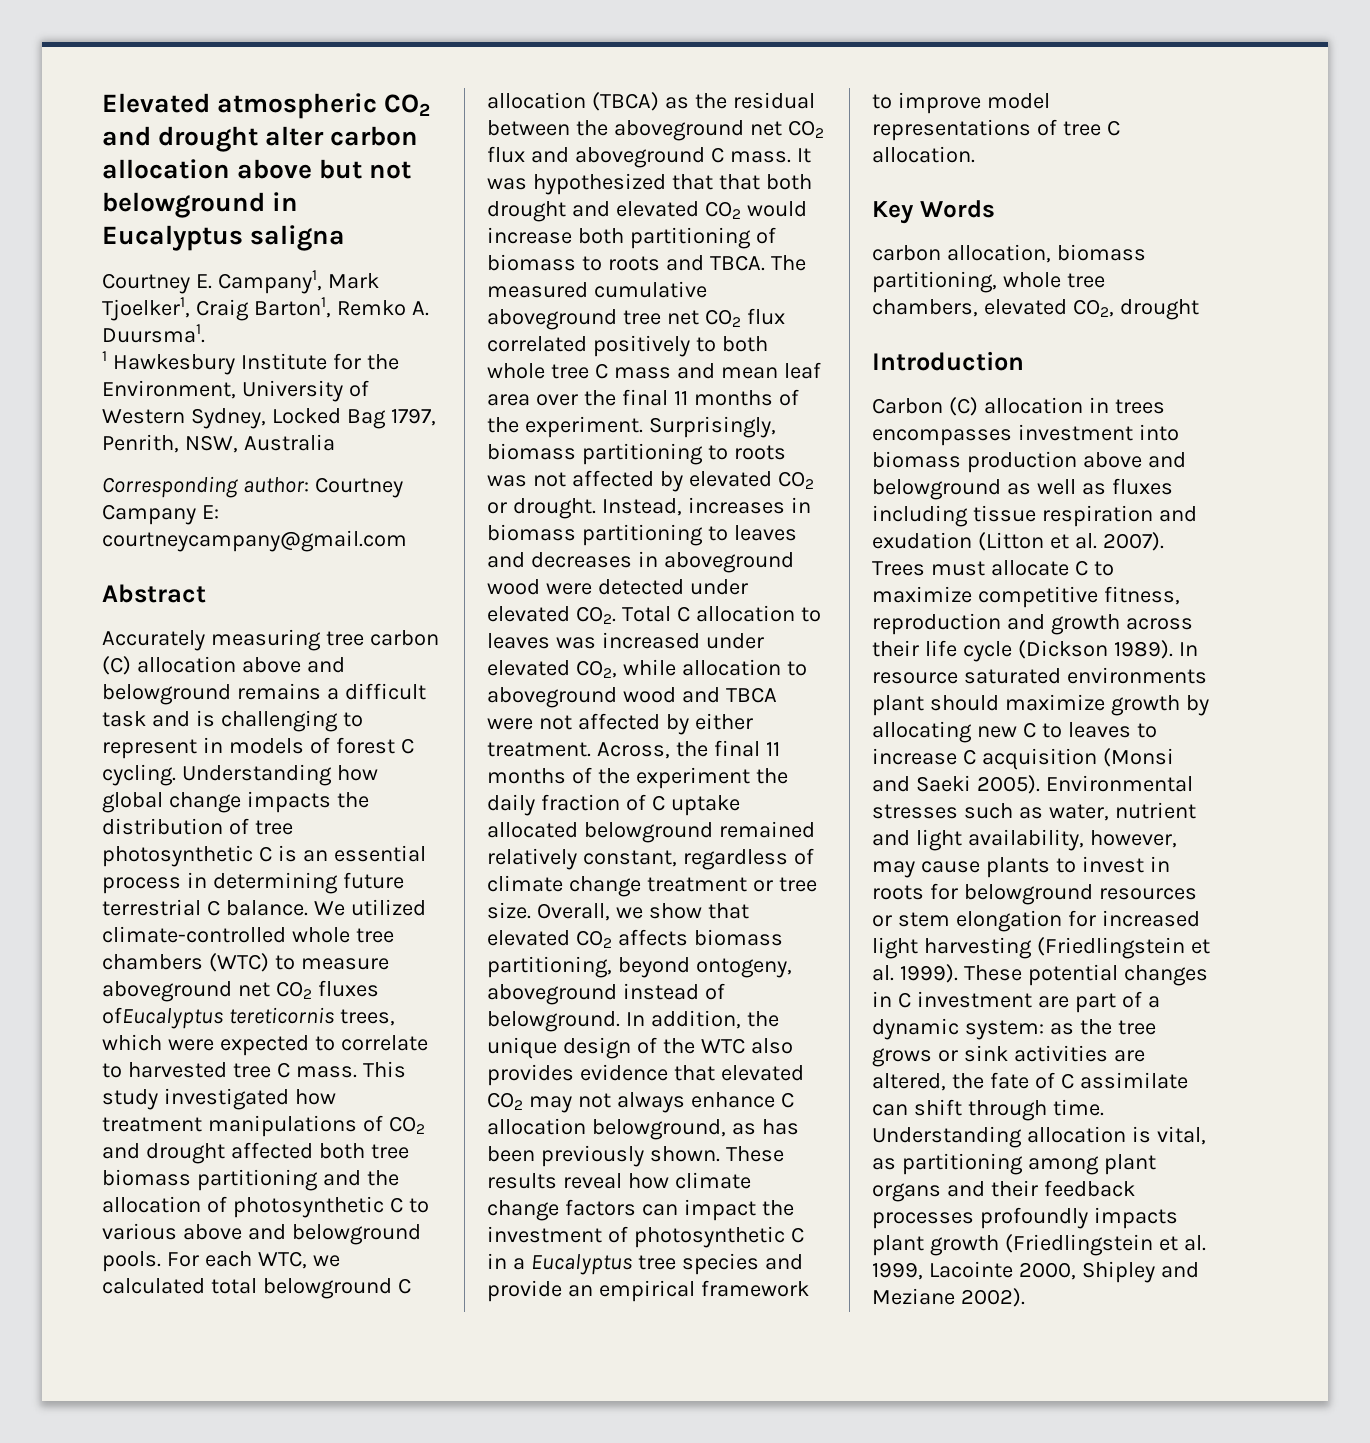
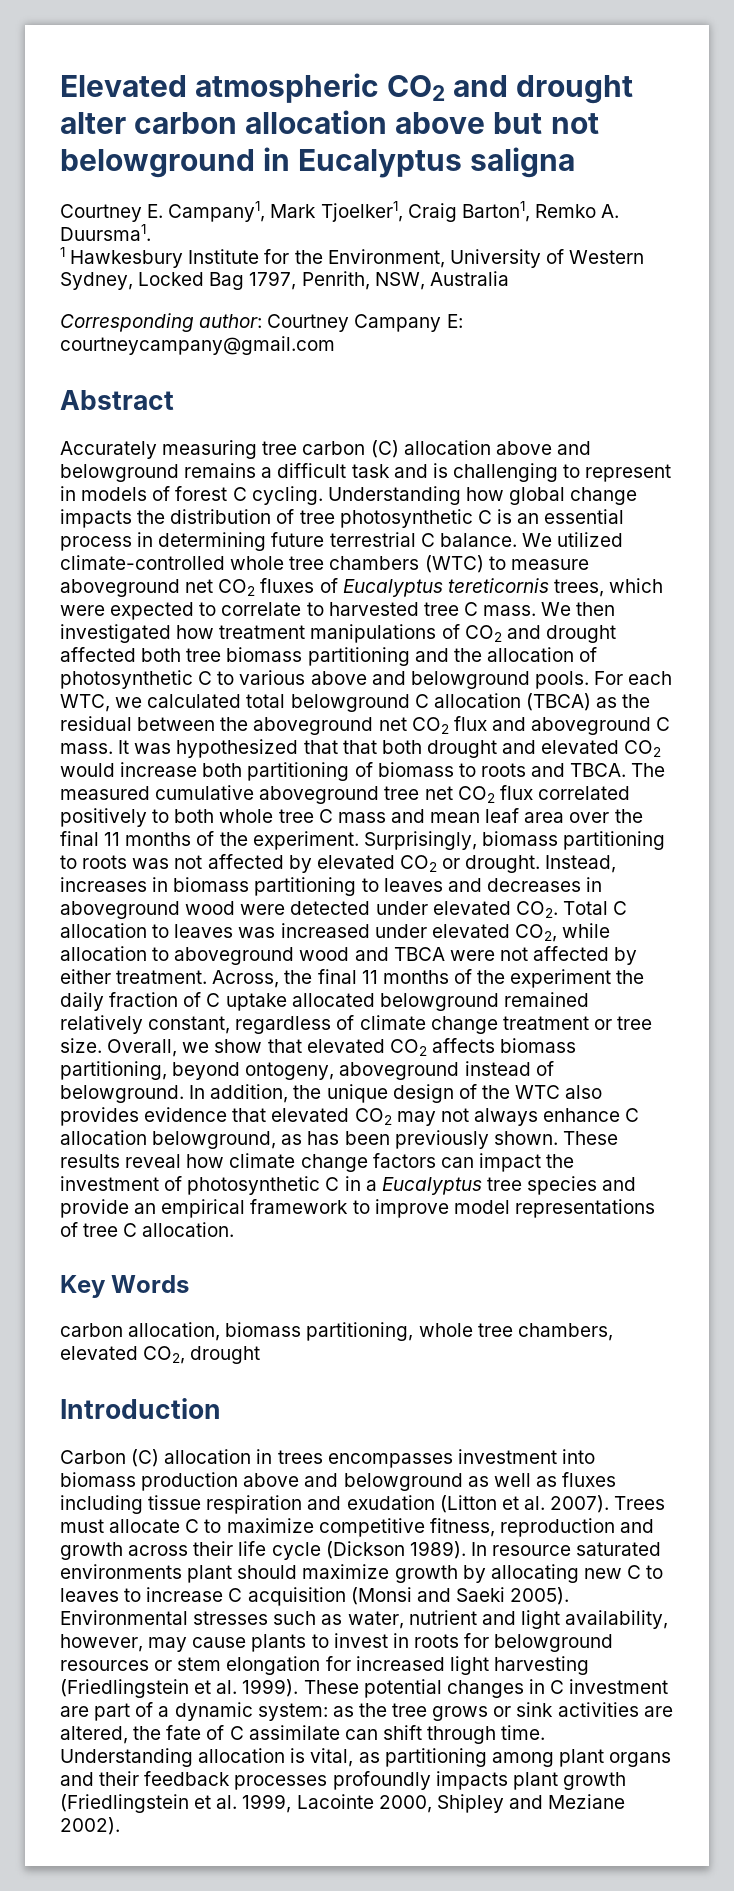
[102,1007,223,1029] ofEucalyptus -> [319,578,443,597] of Eucalyptus
[362,1061,406,1078] [102,1089,158,1110] This study -> [541,602,616,616] We then

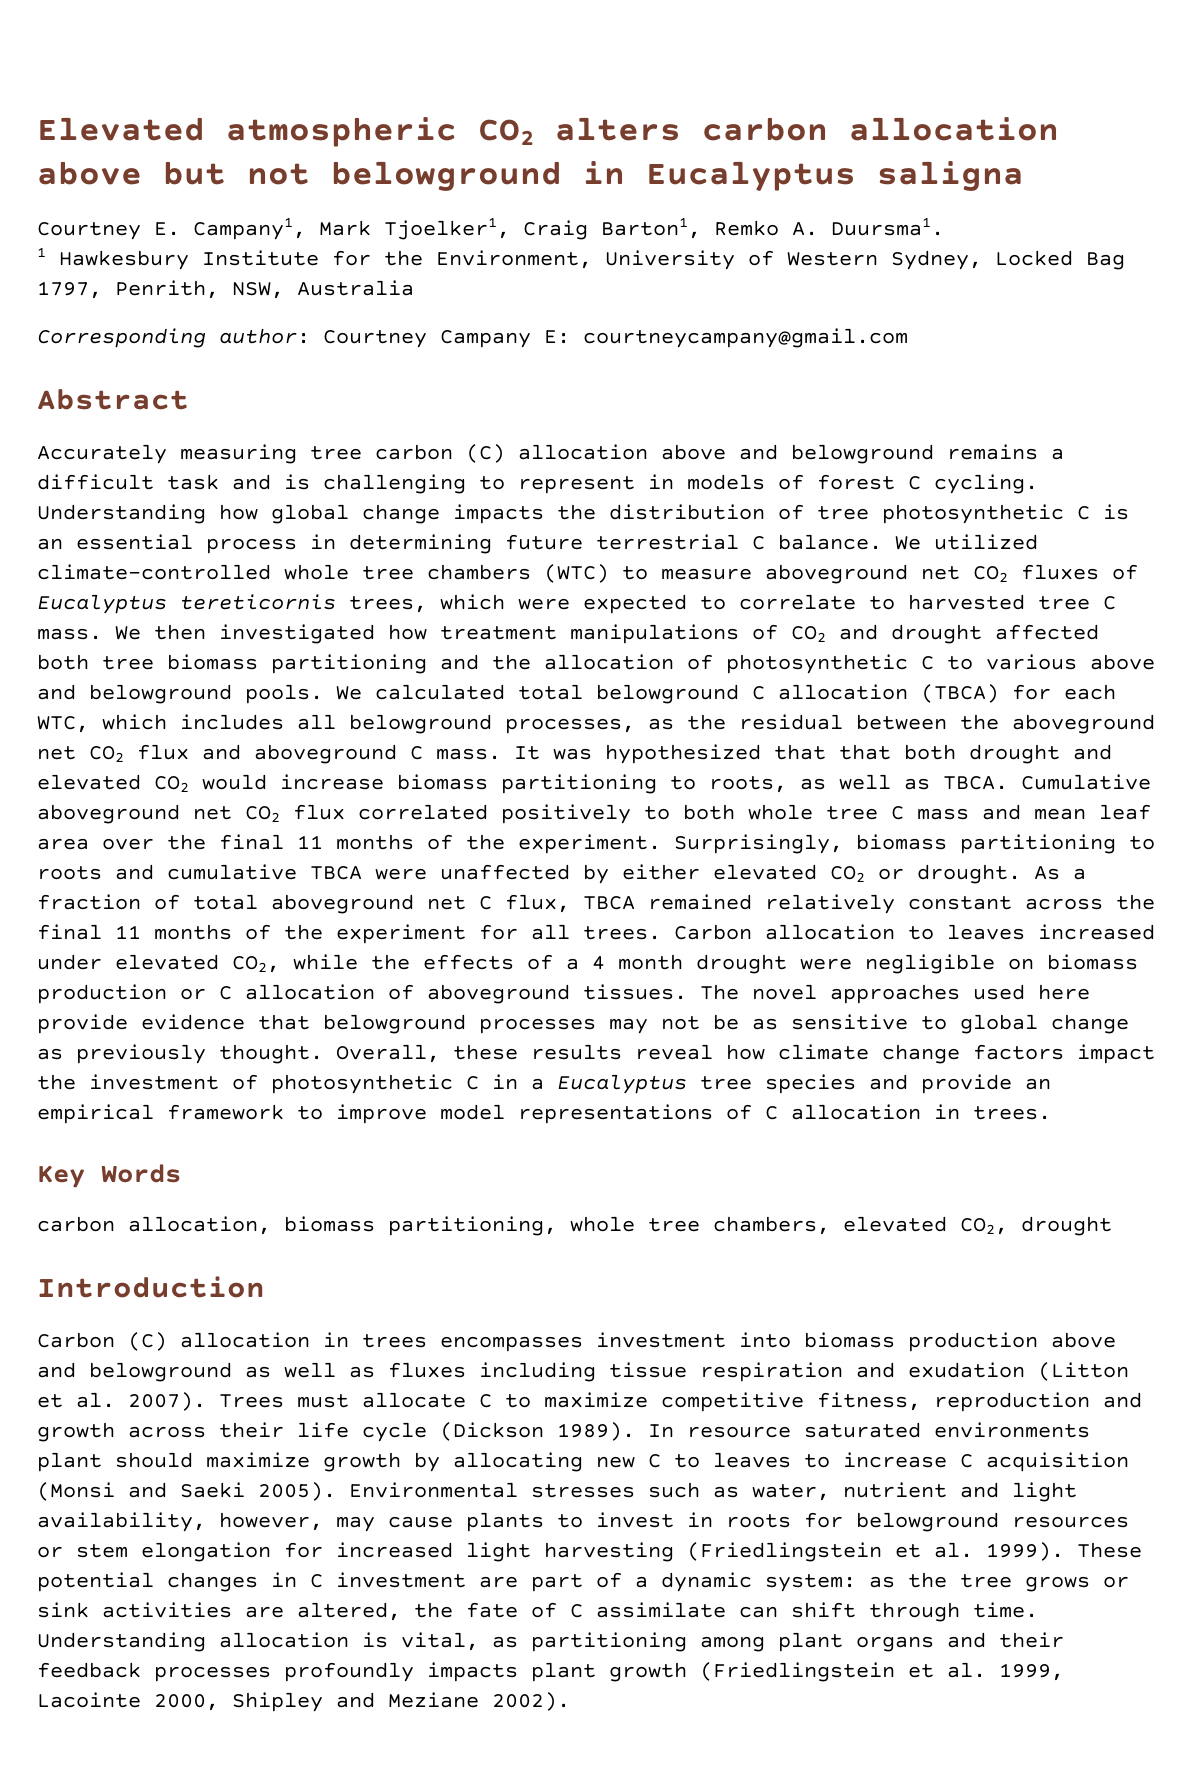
[453,75,634,104] [60,112,126,134] and drought alter -> [555,117,681,141] alters
[594,671,673,685] [60,694,143,712] For each WTC, we -> [336,686,362,700] We
(591, 702) none -> [1012,684,1116,700] [37,714,635,734] for each WTC, which includes all belowground processes,
[202,762,666,781] [60,785,420,804] both partitioning of biomass to roots and TBCA. The measured cumulative aboveground tree -> [397,774,1151,794] [37,804,180,824] biomass partitioning to roots, as well as TBCA. Cumulative aboveground
[132,854,617,873] [60,877,603,896] [60,901,628,919] [60,923,611,942] [60,946,638,965] [60,969,280,988] was not affected by elevated CO2 or drought. Instead, increases in biomass partitioning to leaves and decreases in aboveground wood were detected under elevated CO2. Total C allocation to leaves was increased under elevated CO2, while allocation to aboveground wood and TBCA were not affected by either treatment. Across, -> [115,864,1086,884] [37,894,1103,914] and cumulative TBCA were unaffected by either elevated CO2 or drought. As a fraction of total aboveground net C flux, TBCA remained relatively constant across
[616,970,645,984] [60,992,589,1011] [60,1015,653,1034] [60,1038,577,1057] [60,1061,554,1080] [60,1084,603,1103] [60,1107,640,1126] [60,1130,618,1149] the daily fraction of C uptake allocated belowground remained relatively constant, regardless of climate change treatment or tree size. Overall, we show that elevated CO2 affects biomass partitioning, beyond ontogeny, aboveground instead of belowground. In addition, the unique design of the WTC also provides evidence that elevated CO2 may not always enhance C allocation belowground, as has been previously shown. These -> [479,924,1155,940] [37,954,1138,974] [37,984,1090,1004] [37,1014,1129,1034] [37,1044,518,1064] for all trees. Carbon allocation to leaves increased under elevated CO2, while the effects of a 4 month drought were negligible on biomass production or C allocation of aboveground tissues. The novel approaches used here provide evidence that belowground processes may not be as sensitive to global change as previously thought. Overall, these
[440,1157,474,1168] can -> (1064, 1052) none
[83,1222,235,1237] tree C allocation. -> [765,1104,1051,1120] C allocation in trees.

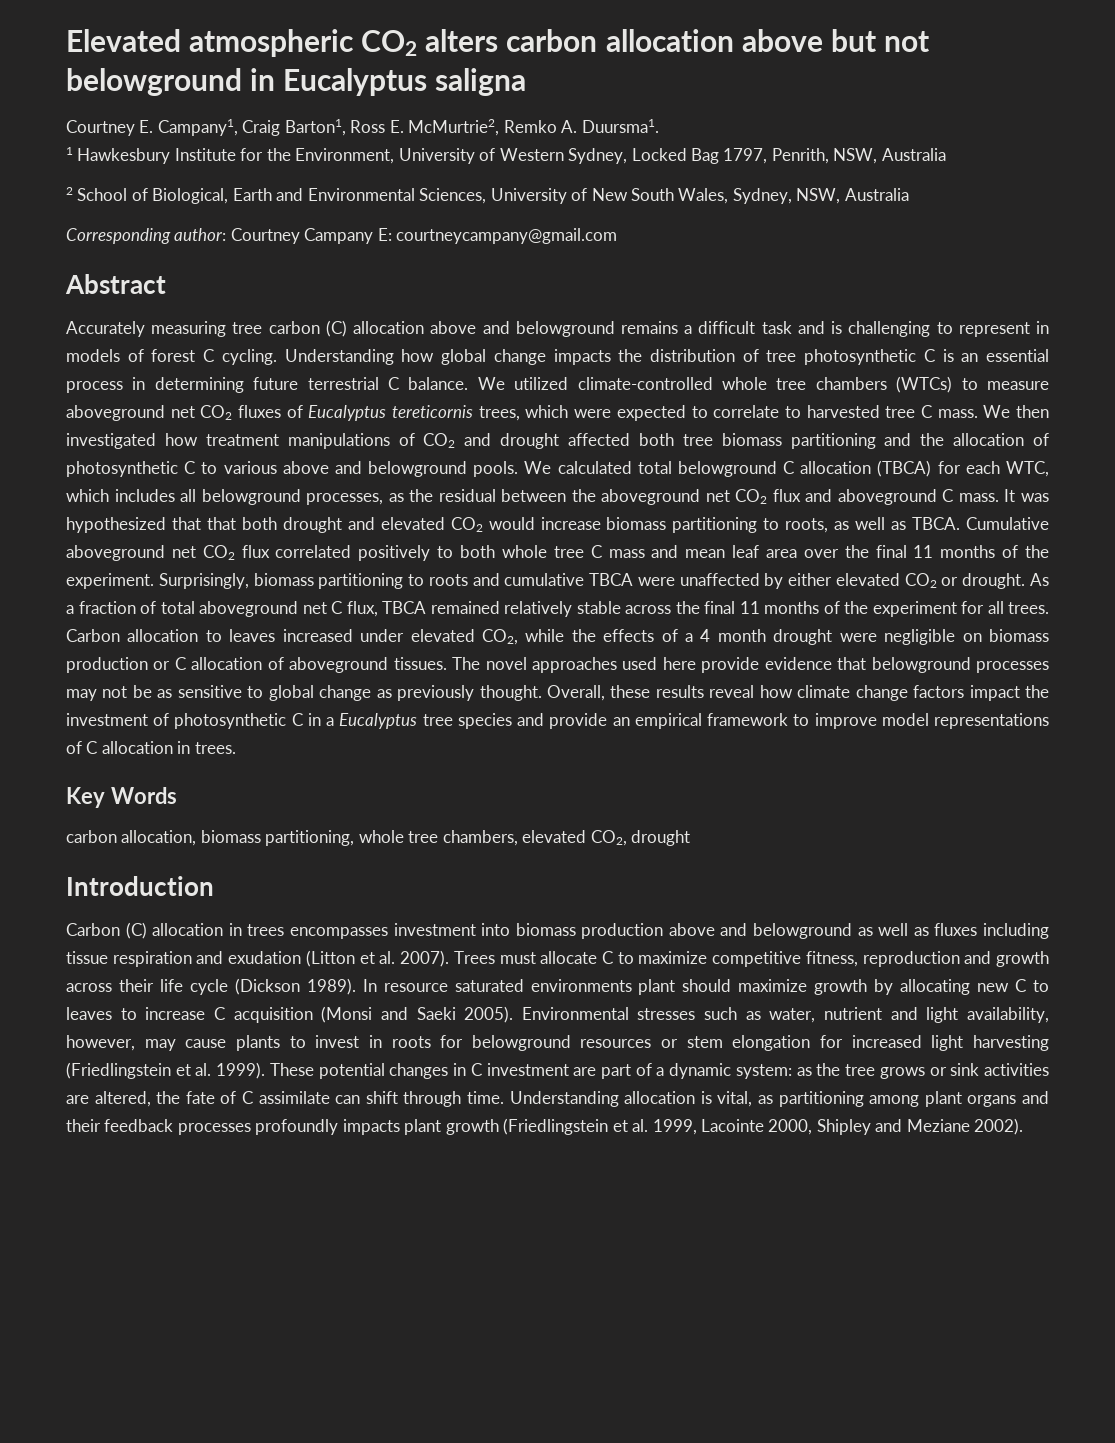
[319,217,701,240] Mark Tjoelker1, Craig Barton1, -> [242,119,500,136] Craig Barton1, Ross E. McMurtrie2,
(414, 288) none -> [66,187,909,204] // 2 School of Biological, Earth and Environmental Sciences, University of New South Wales, Sydney, NSW, Australia
[544,564,609,583] (WTC) -> [896,376,953,393] (WTCs)
[908,896,1012,910] constant -> [576,601,621,614] stable

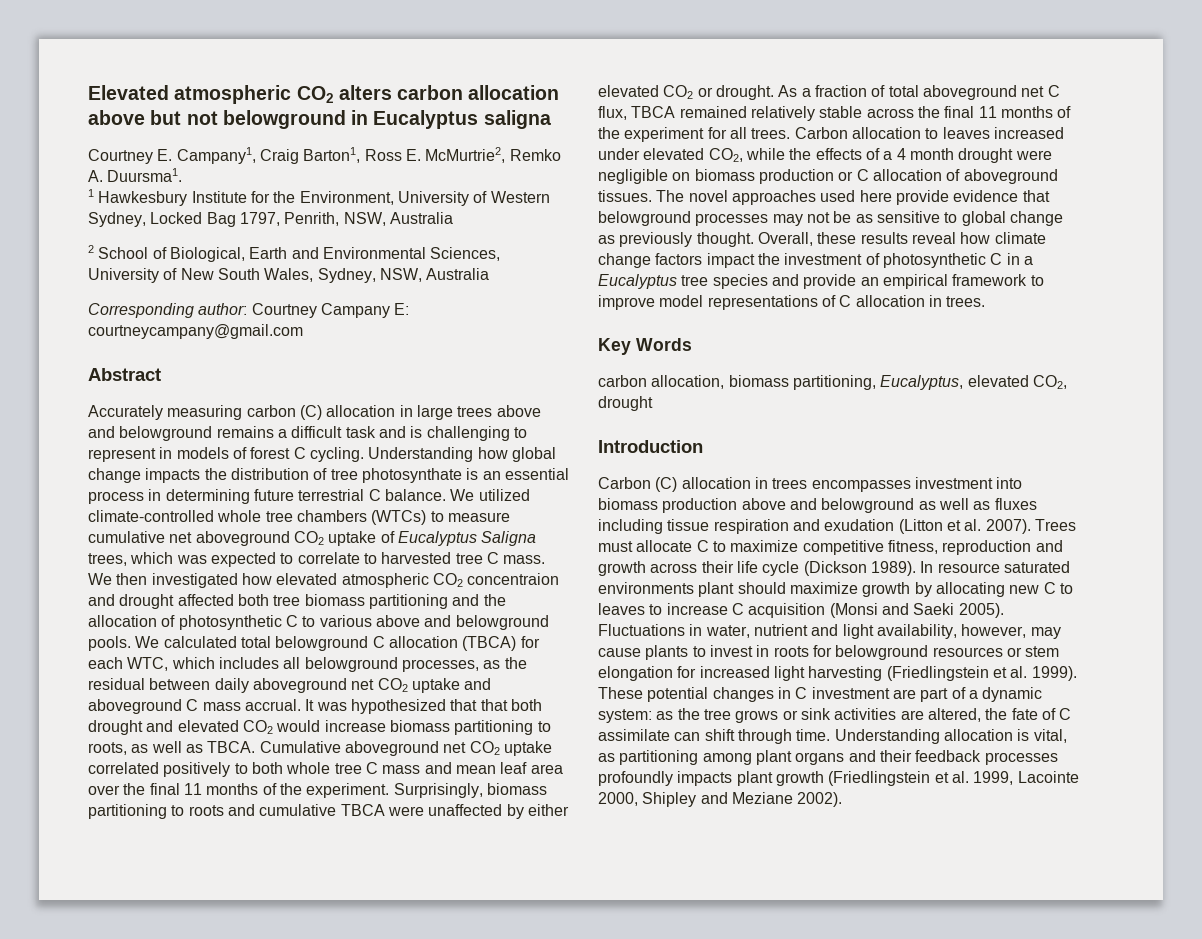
[232,322,263,334] tree -> (243, 412) none
(425, 327) none -> [399,405,493,420] in large trees
[804,349,935,365] photosynthetic C -> [361,468,462,483] photosynthate
[66,405,282,421] aboveground net CO2 fluxes -> [88,531,377,546] cumulative net aboveground CO2 uptake
[392,405,474,418] tereticornis -> [481,531,537,546] Saligna
[574,409,612,418] were -> [176,555,207,564] was
[205,433,456,449] treatment manipulations of CO2 -> [276,573,560,588] elevated atmospheric CO2 concentraion
[571,489,801,505] the aboveground net CO2 flux -> [214,678,460,693] daily aboveground net CO2 uptake
[958,493,999,502] mass. -> [202,699,301,711] mass accrual.
[241,545,270,558] flux -> [503,741,552,756] uptake
[358,830,518,846] whole tree chambers, -> [880,375,964,390] Eucalyptus,
[521,1007,761,1020] Environmental stresses such as -> [598,624,703,636] Fluctuations in

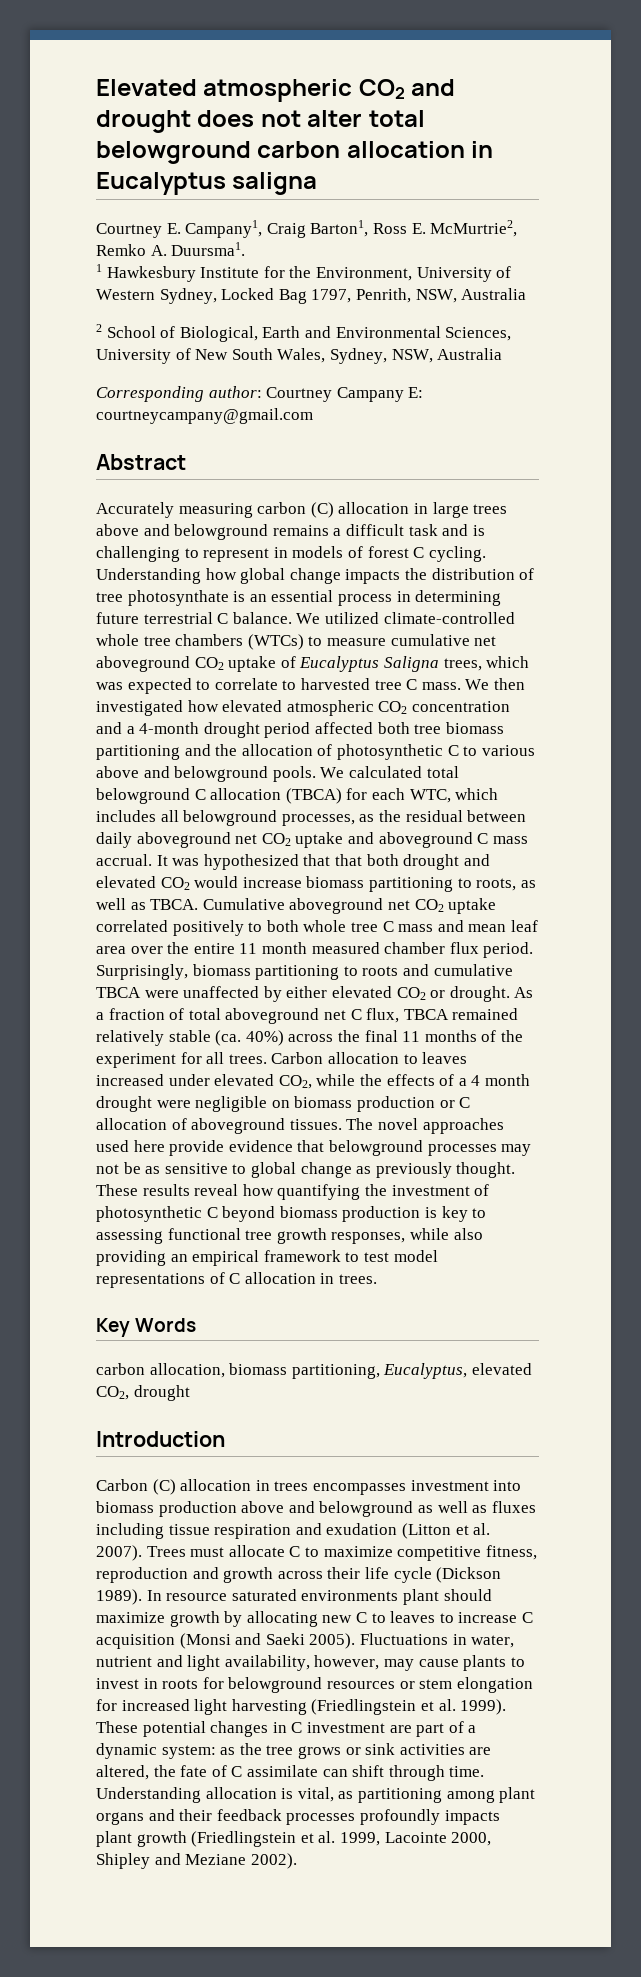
[338,85,560,100] [88,110,346,129] alters carbon allocation above but not belowground -> [411,79,456,96] [96,110,425,133] [96,141,465,164] and drought does not alter total belowground carbon allocation
[467,573,560,585] [88,594,175,609] concentraion and drought -> [411,701,510,712] [96,722,311,738] concentration and a 4-month drought period
[149,783,390,798] final 11 months of the experiment. -> [193,942,534,958] entire 11 month measured chamber flux period.
(863, 112) none -> [215,1030,284,1046] (ca. 40%)
[757,232,857,246] Overall, these -> [96,1184,138,1196] These
[994,232,1046,244] [598,253,755,268] climate change factors impact -> [277,1184,361,1200] quantifying
[1006,253,1033,265] [598,274,857,289] in a Eucalyptus tree species and provide -> [222,1206,487,1222] [96,1228,483,1244] [96,1250,166,1266] beyond biomass production is key to assessing functional tree growth responses, while also providing
[598,295,655,310] improve -> [363,1252,389,1262] test

